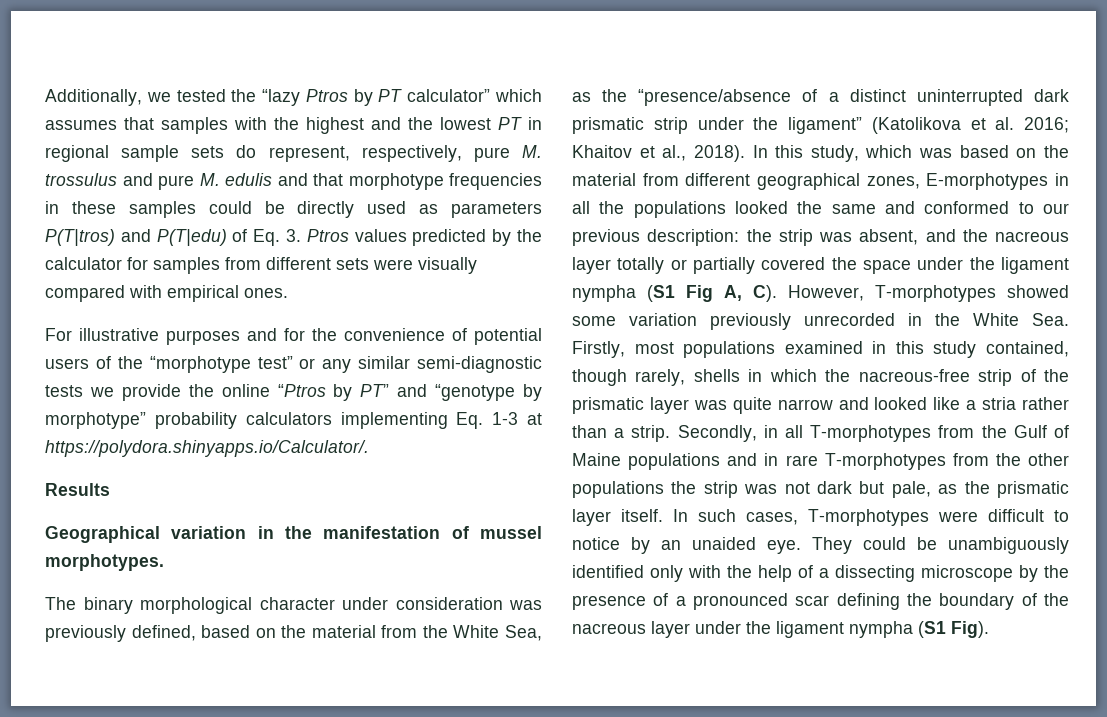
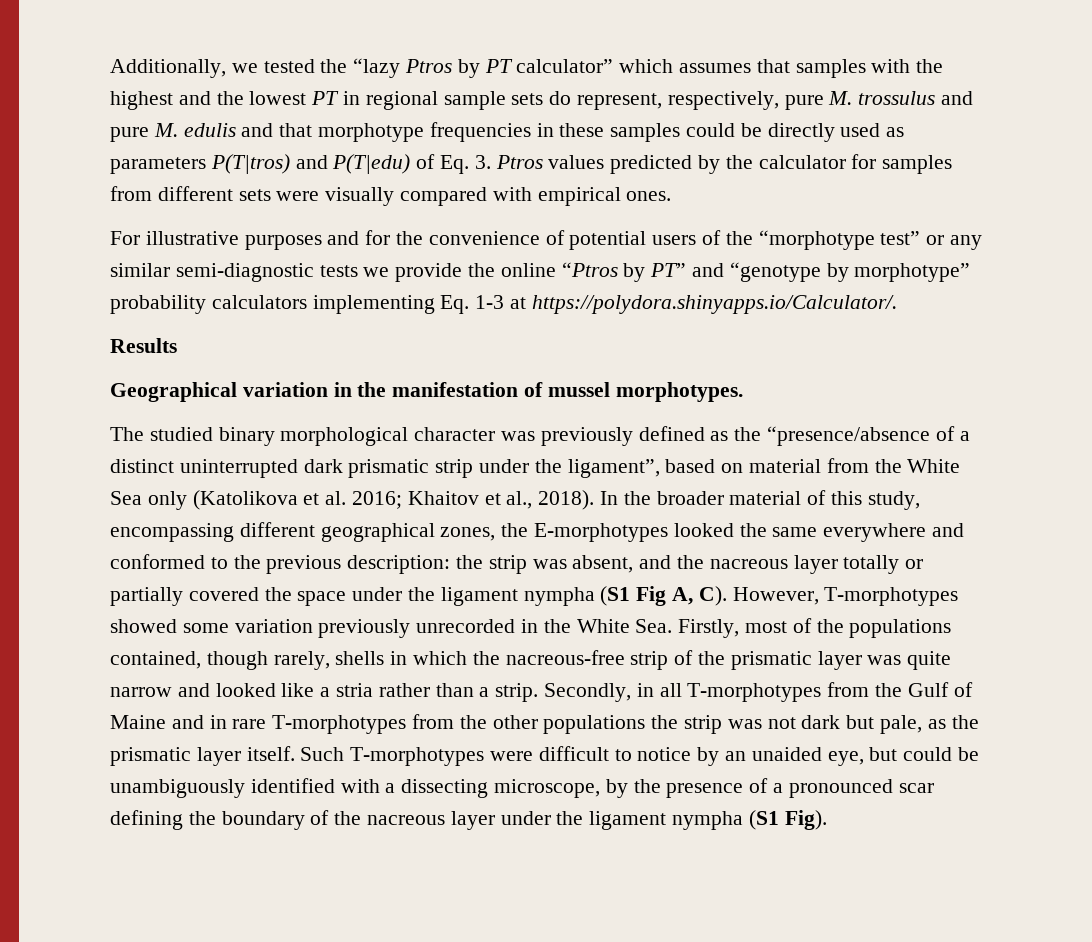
(76, 603) none -> [149,427,213,441] studied
[342,597,542,610] [45,625,542,642] under consideration was previously defined, based on the material from the White Sea, -> [501,426,705,446] was previously defined
[788,117,862,134] ligament” -> [567,458,961,478] [110,491,187,510] ligament”, based on material from the White Sea only
[775,145,1069,162] [572,173,1069,190] [572,201,726,218] this study, which was based on the material from different geographical zones, E-morphotypes in all the populations -> [623,490,920,510] [110,522,669,542] the broader material of this study, encompassing different geographical zones, the E-morphotypes
(876, 209) none -> [823,523,927,542] everywhere
[1043,203,1069,214] our -> [233,555,261,569] the
[683,341,977,358] populations examined in this study -> [792,618,952,638] of the populations
[628,453,721,470] populations -> (166, 722) none
[673,509,798,525] In such cases, -> [300,747,345,761] Such
[767,537,852,554] eye. They -> [827,747,898,766] eye, but
[650,565,813,582] only with the help of -> [340,779,380,793] with
[921,565,1013,582] microscope -> [494,779,601,798] microscope,

